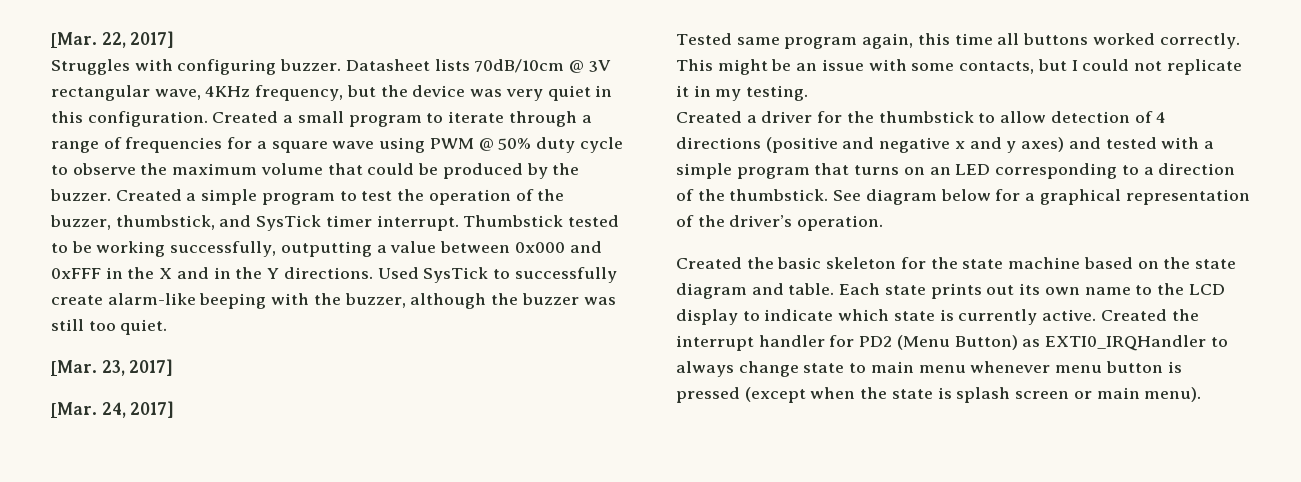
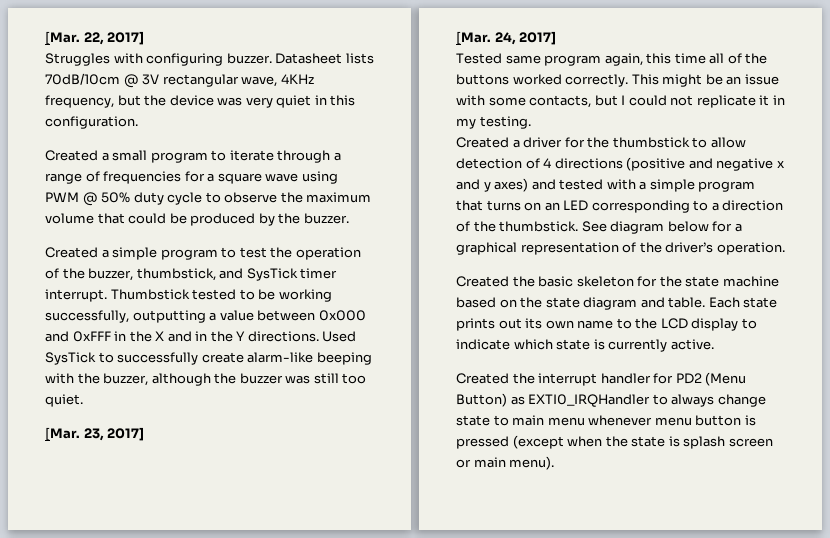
(208, 119) none -> (138, 122) //
(111, 195) none -> (349, 218) //
(1020, 39) none -> [727,53,768,64] of the
(1097, 315) none -> (714, 344) //

